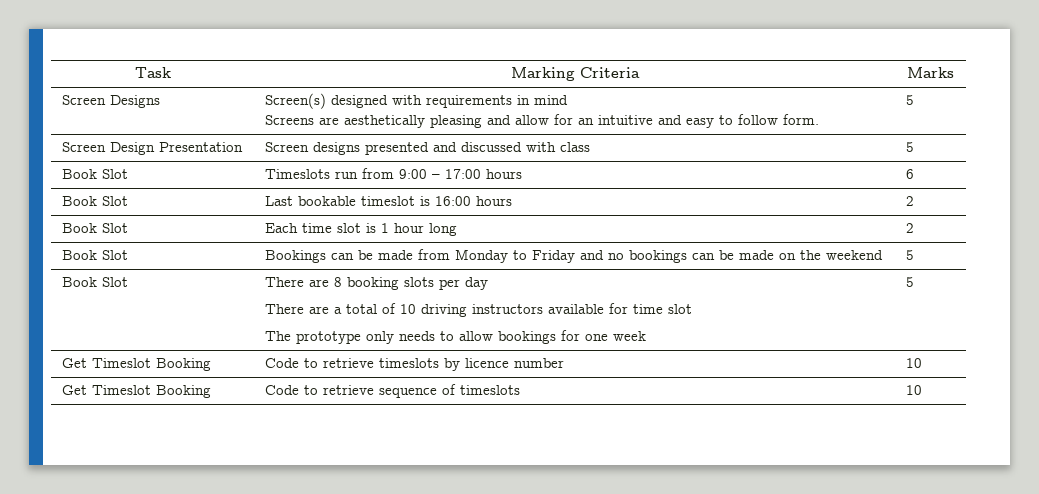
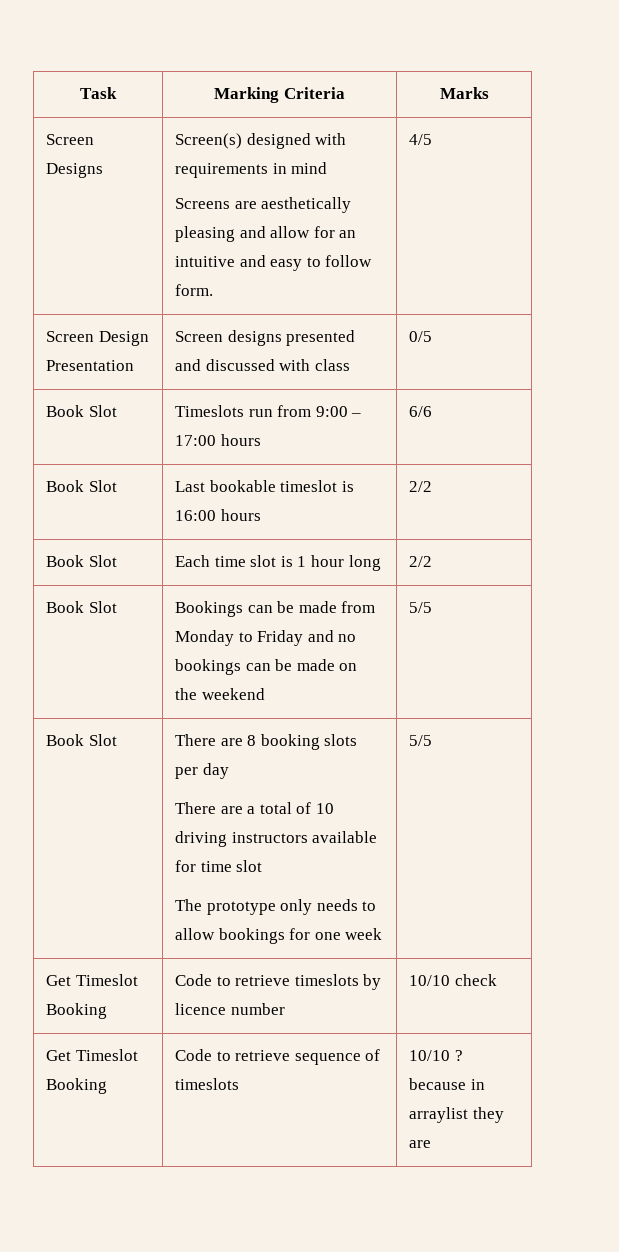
[906,95,915,105] 5 -> [409,134,433,145] 4/5
[906,142,915,152] 5 -> [409,331,433,342] 0/5
[906,169,915,179] 6 -> [409,406,433,417] 6/6
[906,196,915,206] 2 -> [409,481,433,492] 2/2
[906,223,915,233] 2 -> [409,556,433,567] 2/2
[906,250,915,260] 5 -> [409,602,433,613] 5/5
[906,277,915,287] 5 -> [409,735,433,746] 5/5
[906,358,923,368] 10 -> [409,974,497,986] 10/10 check
[906,385,923,395] 10 -> [409,1050,463,1061] [409,1078,485,1090] [409,1107,504,1123] [409,1140,432,1148] 10/10 ? because in arraylist they are

